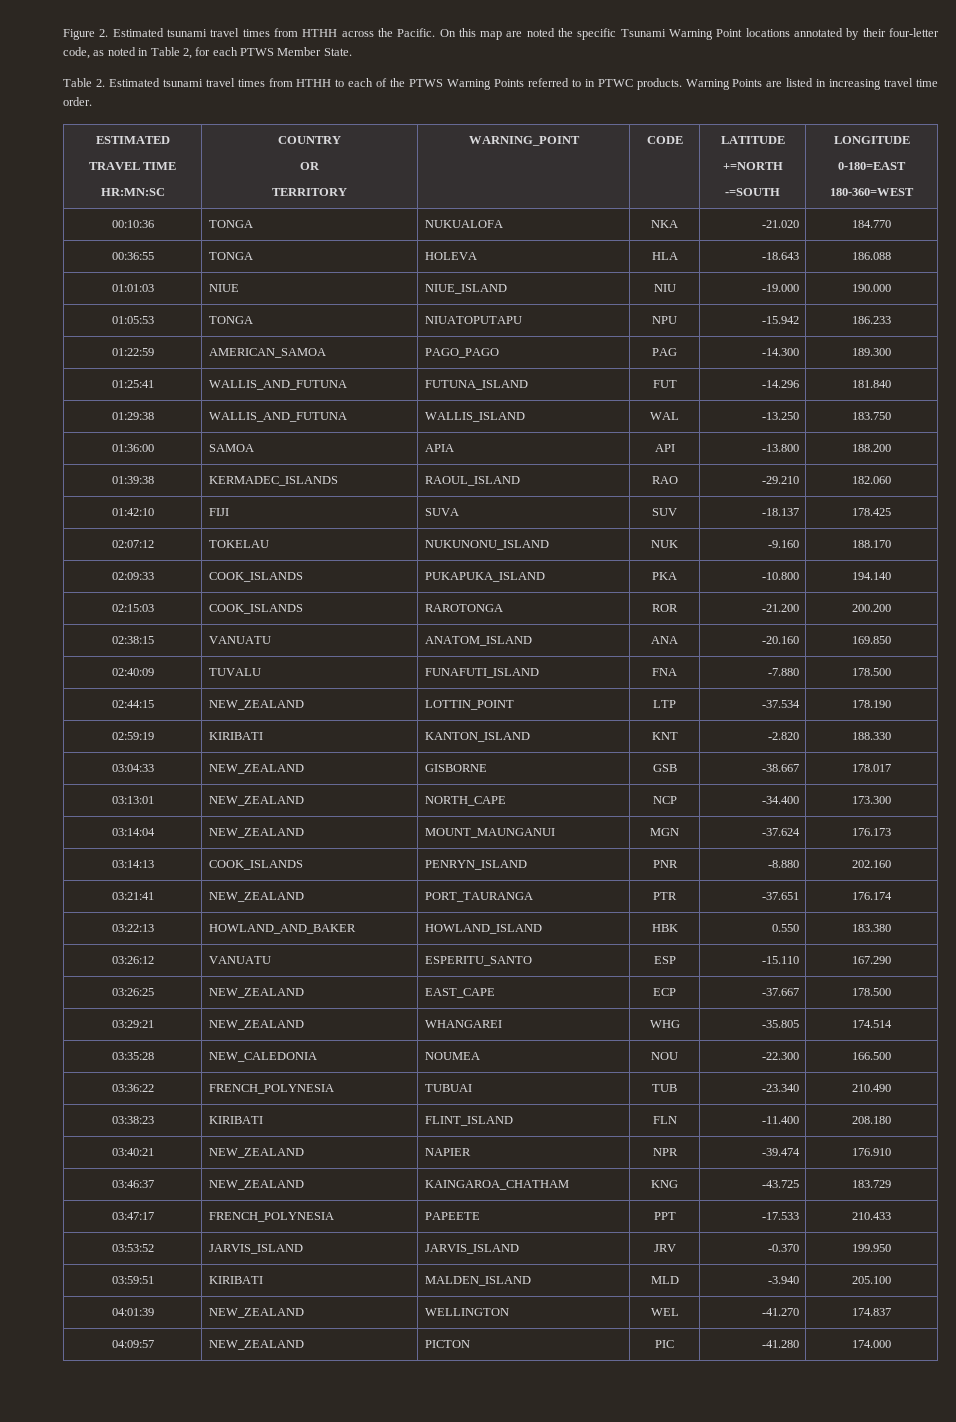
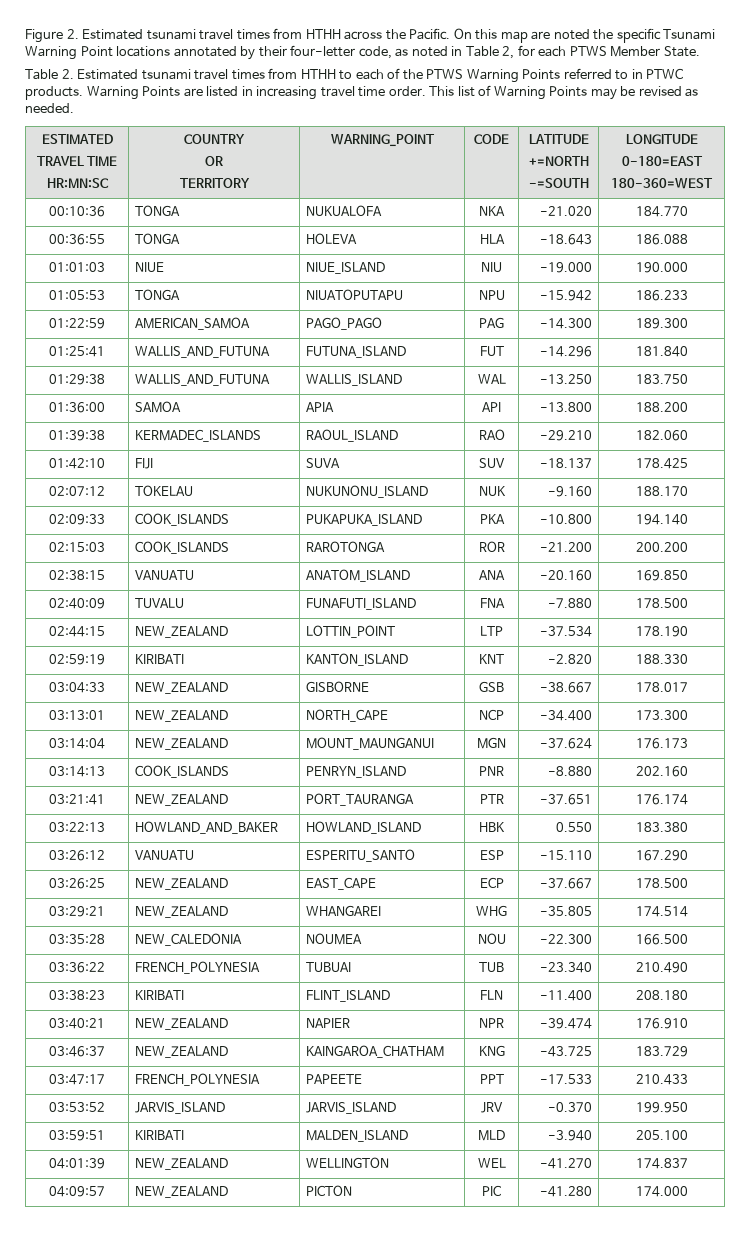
(92, 101) none -> [429,85,699,100] [25,103,74,113] This list of Warning Points may be revised as needed.

